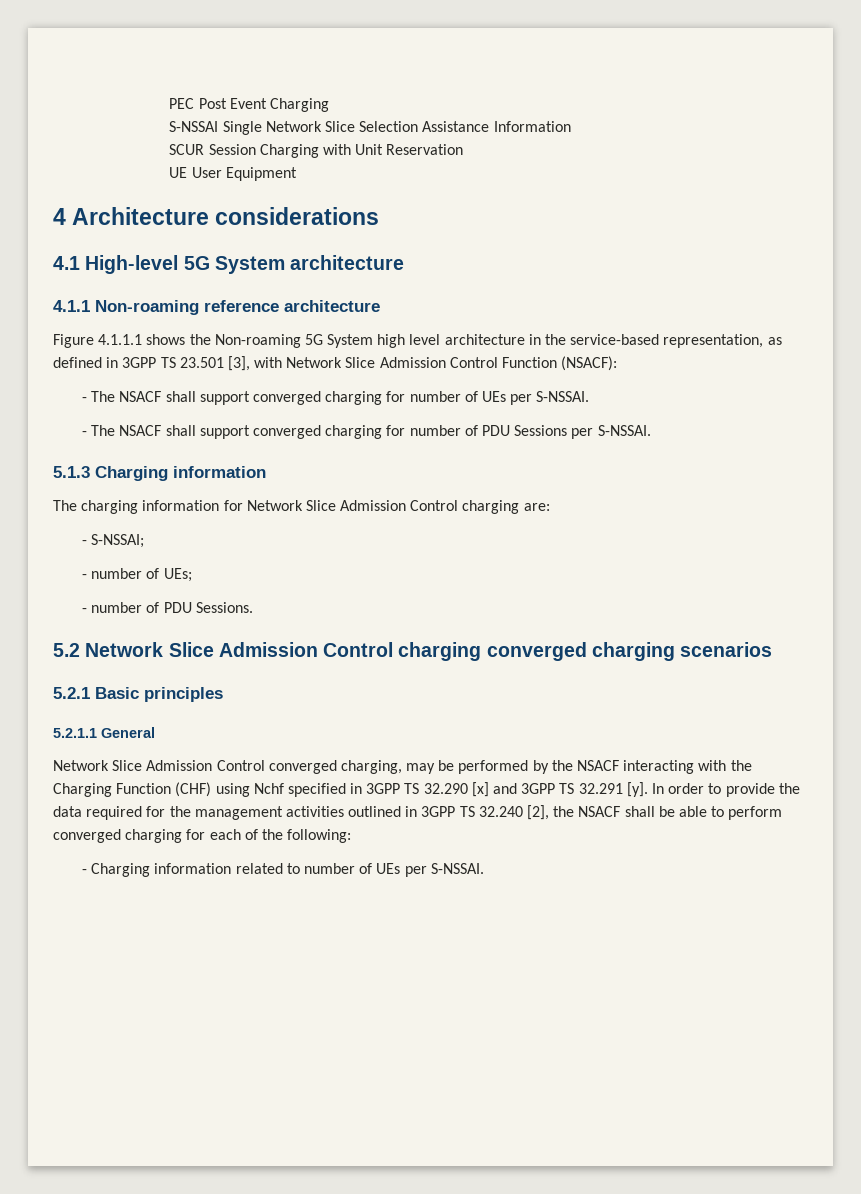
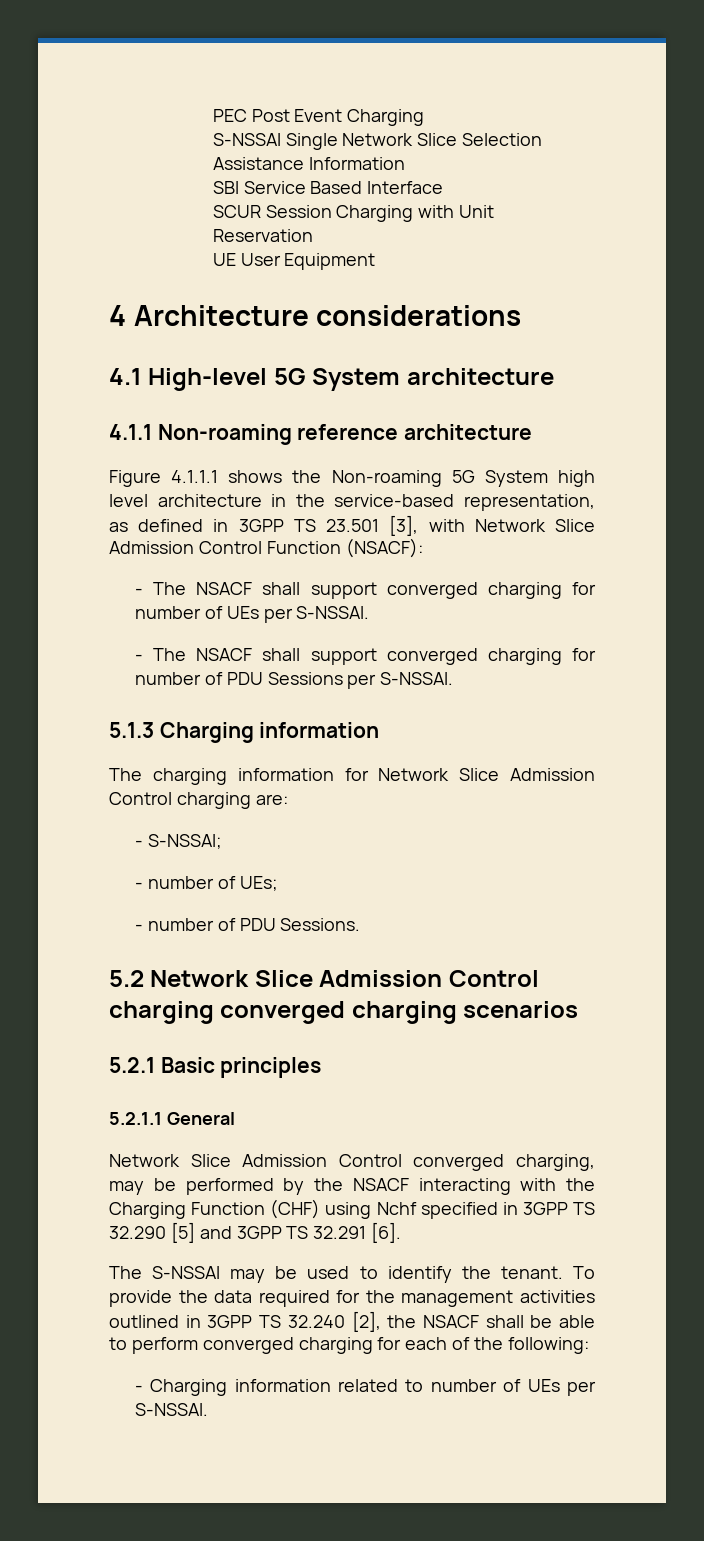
(571, 126) none -> [212,181,444,194] // SBI Service Based Interface
[471,782,489,797] [x] -> [170,1222,195,1243] [5]
[626,782,722,797] [y]. In order to -> [371,1222,402,1243] [109,1266,595,1283] [6]. // The S-NSSAI may be used to identify the tenant. To

